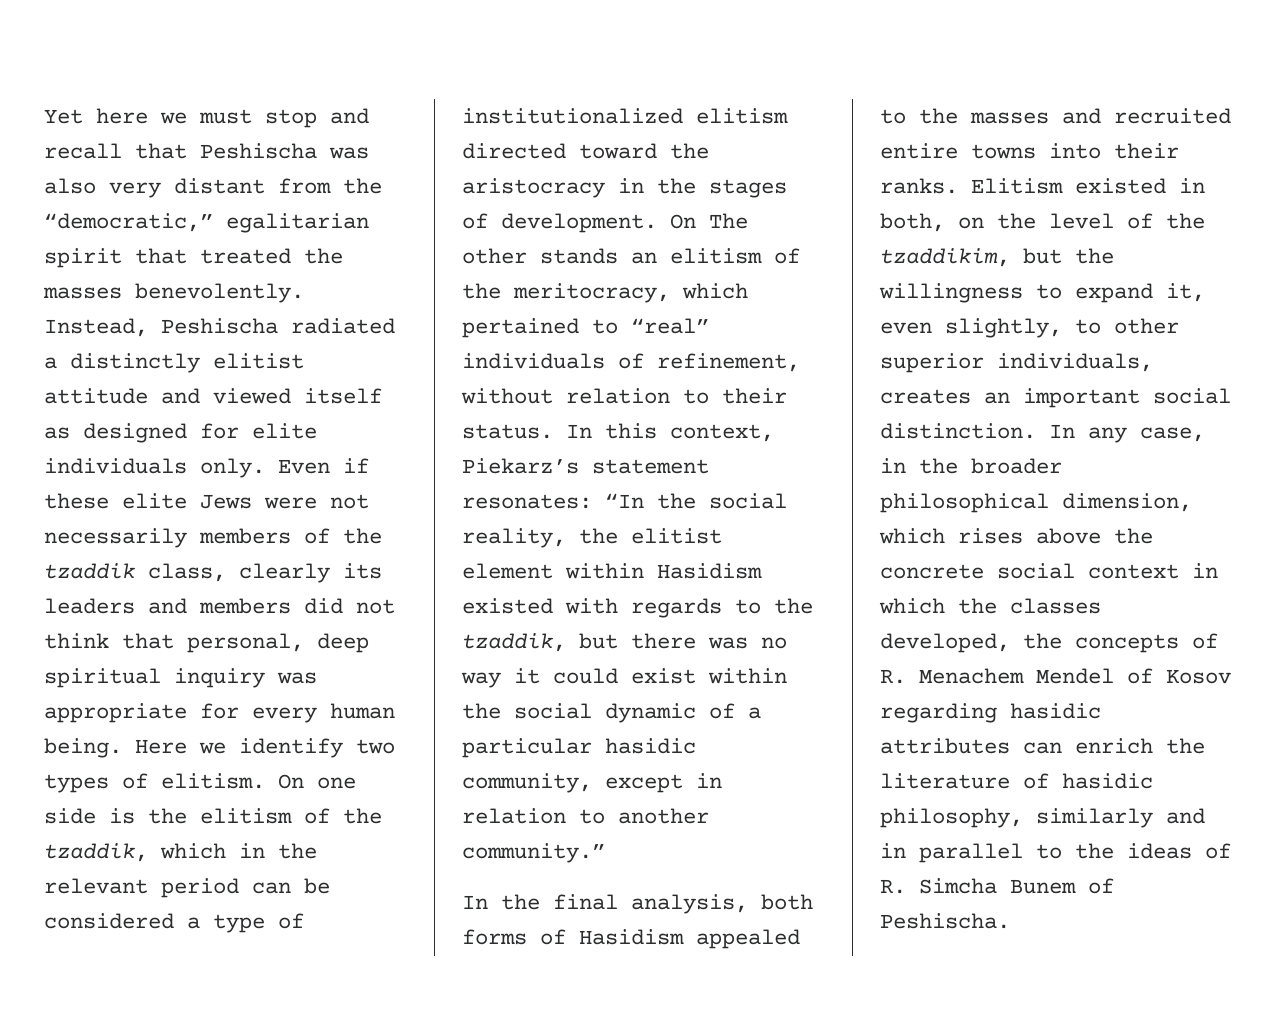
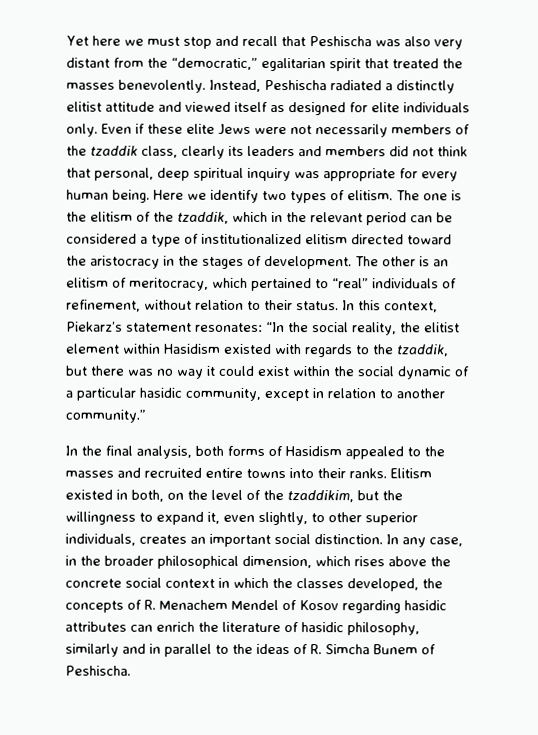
[278,774,356,789] [44,808,96,824] On one side -> [396,190,448,201] The one
[670,214,696,229] On -> (352, 262) none
[540,248,618,264] stands -> [419,256,430,267] is
[462,283,501,299] the -> (127, 282) none

